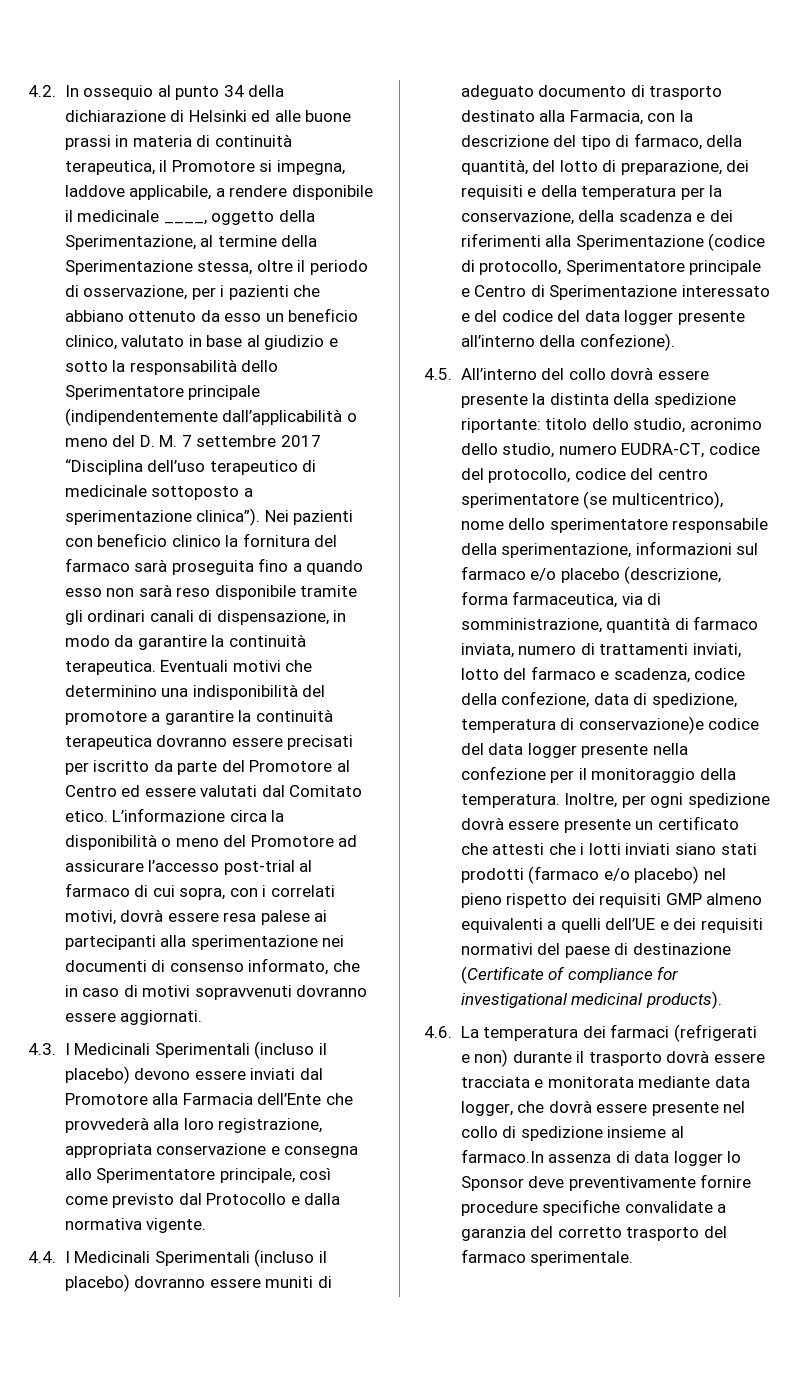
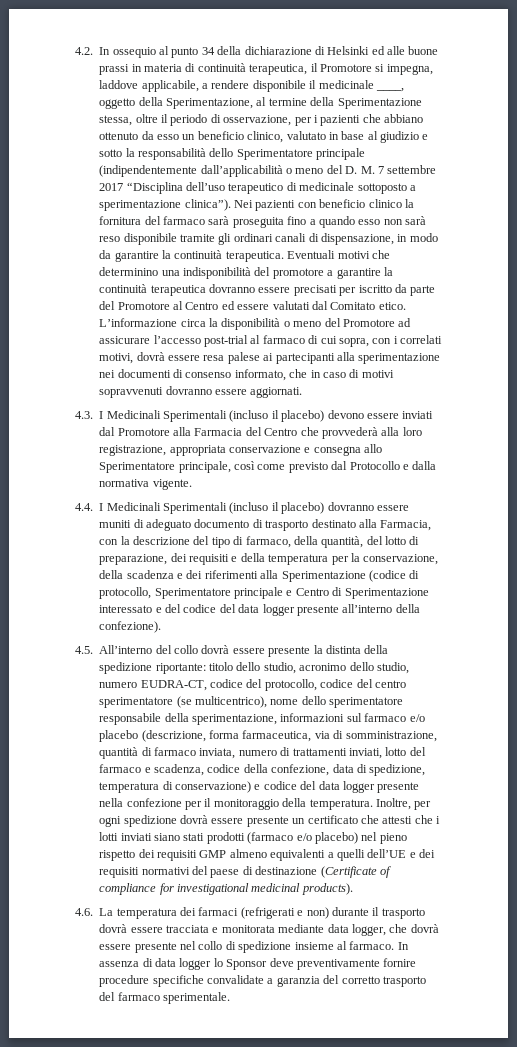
[257,1093,322,1105] dell’Ente -> [245,427,298,436] del Centro
[578,716,704,734] conservazione)e -> [175,781,261,793] conservazione) e
[460,1149,544,1163] farmaco.In -> [349,941,409,950] farmaco. In

